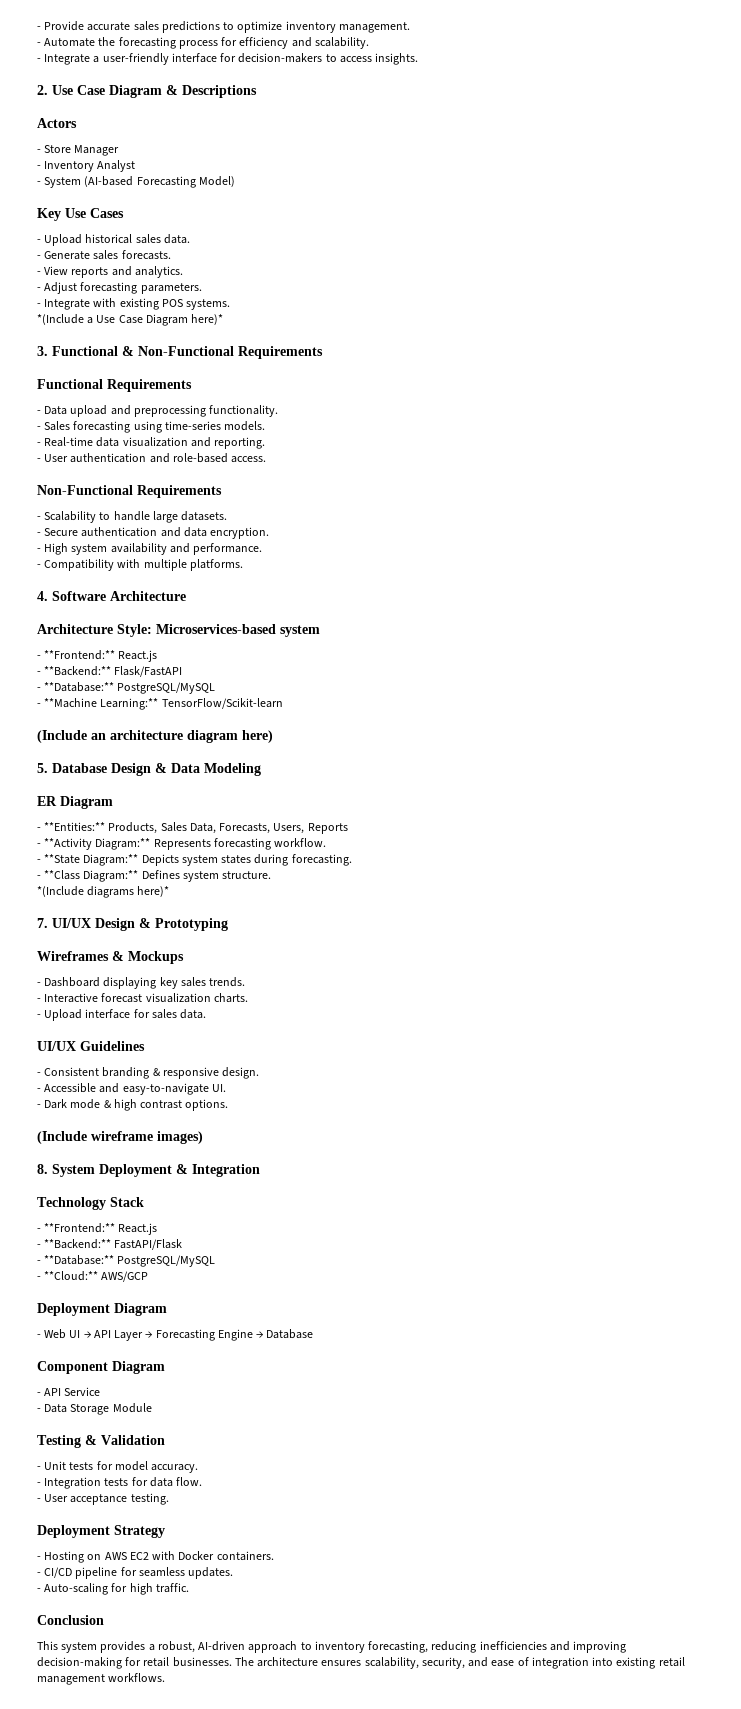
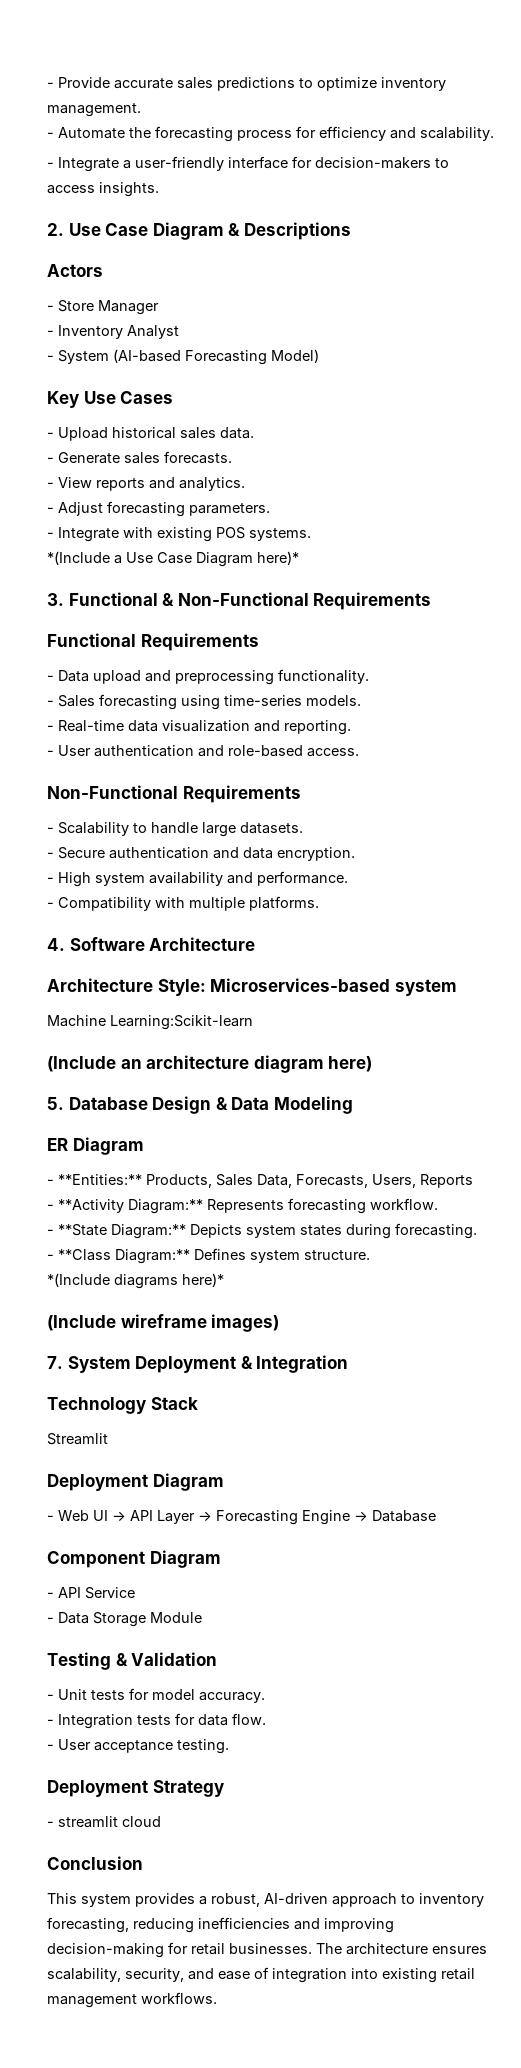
[37,650,158,662] [37,666,183,677] [37,682,216,694] [37,698,283,710] - **Frontend:** React.js // - **Backend:** Flask/FastAPI // - **Database:** PostgreSQL/MySQL // - **Machine Learning:** TensorFlow/Scikit-learn -> [47,1015,253,1030] Machine Learning:Scikit-learn
[37,918,228,931] [37,951,184,964] [37,977,246,989] [37,993,248,1003] [37,1009,207,1021] [37,1041,145,1051] [37,1067,260,1079] [37,1083,226,1095] [37,1099,229,1111] // 7. UI/UX Design & Prototyping // Wireframes & Mockups // - Dashboard displaying key sales trends. // - Interactive forecast visualization charts. // - Upload interface for sales data. // UI/UX Guidelines // - Consistent branding & responsive design. // - Accessible and easy-to-navigate UI. // - Dark mode & high contrast options. -> (224, 1280) none
[37,1164,48,1174] 8. -> [47,1356,63,1369] 7.
[37,1223,158,1235] [37,1239,183,1250] [37,1255,216,1267] [37,1271,149,1282] - **Frontend:** React.js // - **Backend:** FastAPI/Flask // - **Database:** PostgreSQL/MySQL // - **Cloud:** AWS/GCP -> [47,1433,108,1445] Streamlit
[44,1551,274,1563] [37,1567,234,1579] [37,1583,189,1595] Hosting on AWS EC2 with Docker containers. // - CI/CD pipeline for seamless updates. // - Auto-scaling for high traffic. -> [58,1816,161,1828] streamlit cloud

